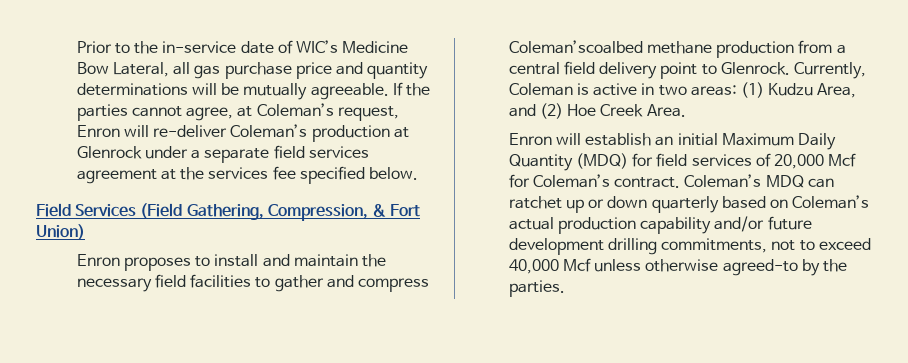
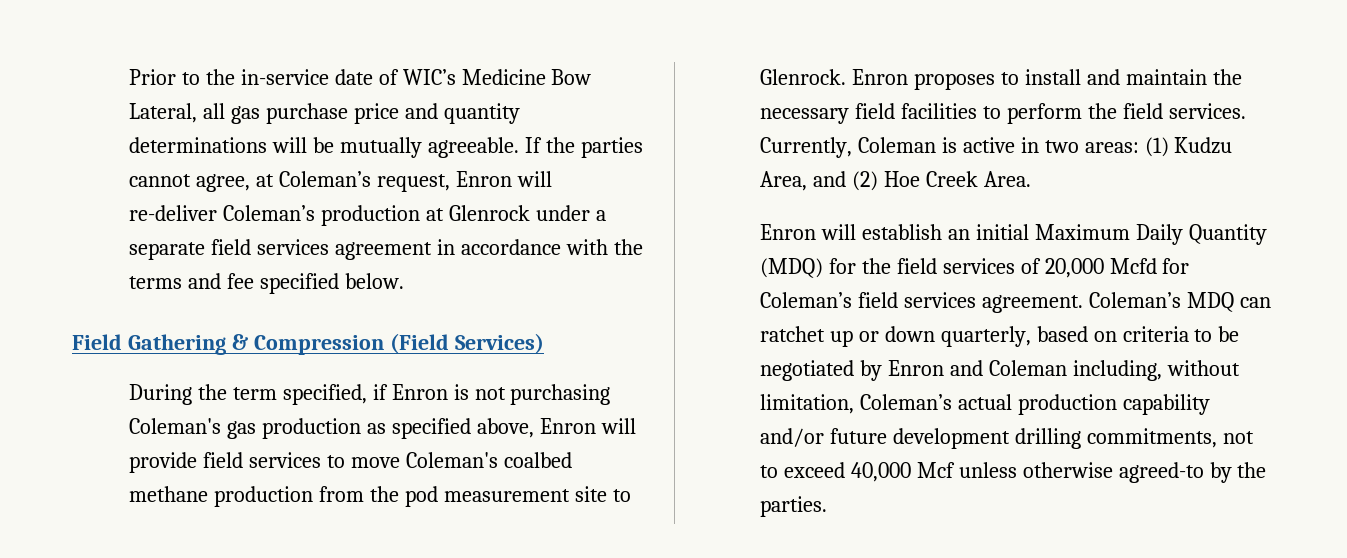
[161,166,418,184] [36,203,421,221] [36,224,85,240] at the services fee specified below. // Field Services (Field Gathering, Compression, & Fort Union) // -> [436,239,643,255] [128,273,404,294] [72,333,544,355] [128,384,611,405] [128,418,636,439] [128,452,572,473] [128,486,631,507] [759,69,846,85] in accordance with the terms and fee specified below. // Field Gathering & Compression (Field Services) // During the term specified, if Enron is not purchasing Coleman's gas production as specified above, Enron will provide field services to move Coleman's coalbed methane production from the pod measurement site to Glenrock.
[274,275,429,292] [508,40,846,58] [508,61,790,79] gather and compress Coleman’scoalbed methane production from a central field delivery point to Glenrock. -> [1006,103,1246,124] perform the field services.
(654, 160) none -> [861,258,891,274] the
[828,153,857,167] Mcf -> [1109,258,1157,274] Mcfd
[614,177,681,188] contract. -> [857,292,1083,313] field services agreement.
[651,196,719,213] quarterly -> [940,326,1031,347] quarterly,
(788, 203) none -> [1122,326,1240,342] [759,360,1240,381] [759,394,854,414] criteria to be negotiated by Enron and Coleman including, without limitation,

